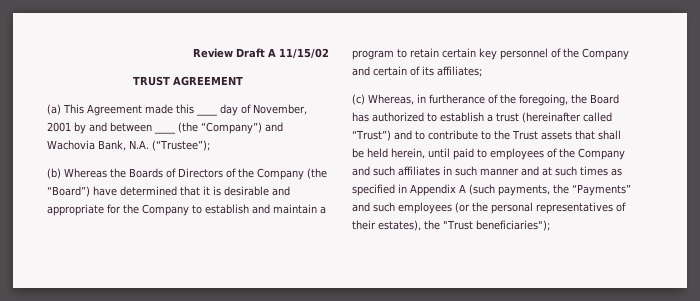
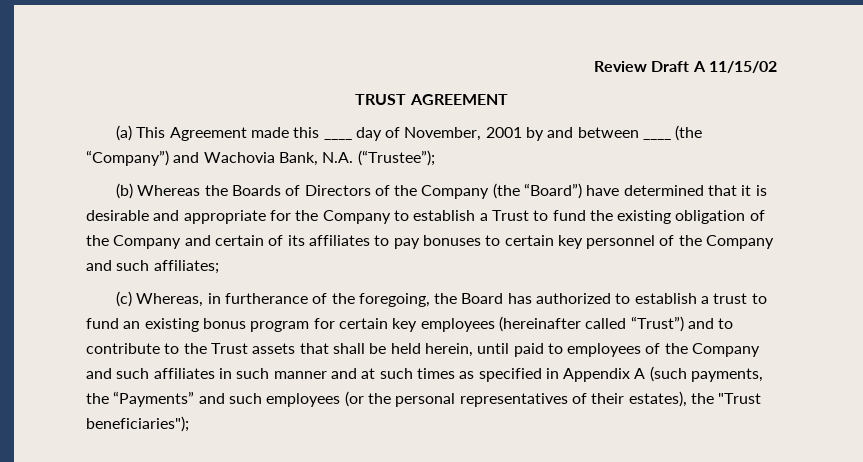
[252,204,326,214] [352,48,439,60] and maintain a program to retain -> [479,210,765,224] [86,235,501,249] a Trust to fund the existing obligation of the Company and certain of its affiliates to pay bonuses to
[373,66,434,76] certain of its -> [116,260,150,271] such
(519, 117) none -> [751,293,767,304] [86,318,495,332] to fund an existing bonus program for certain key employees

